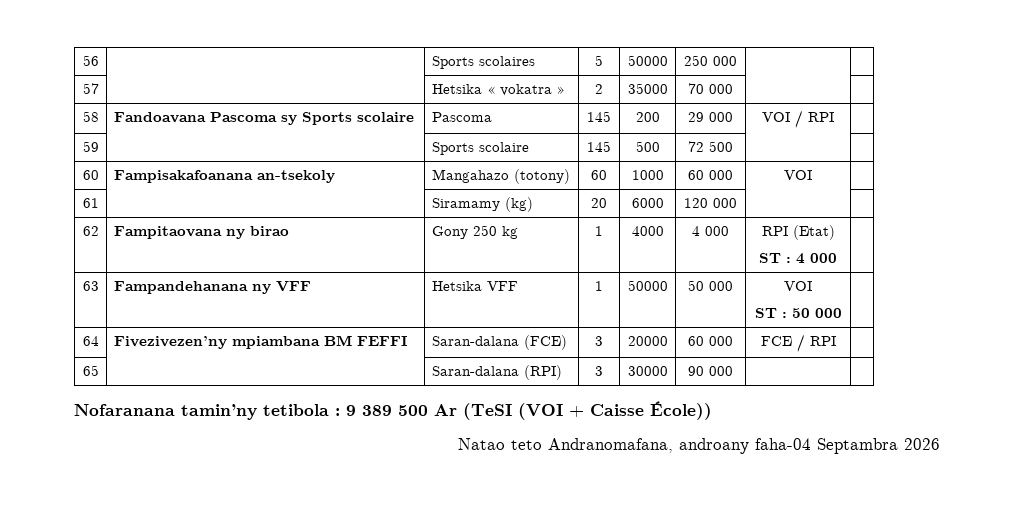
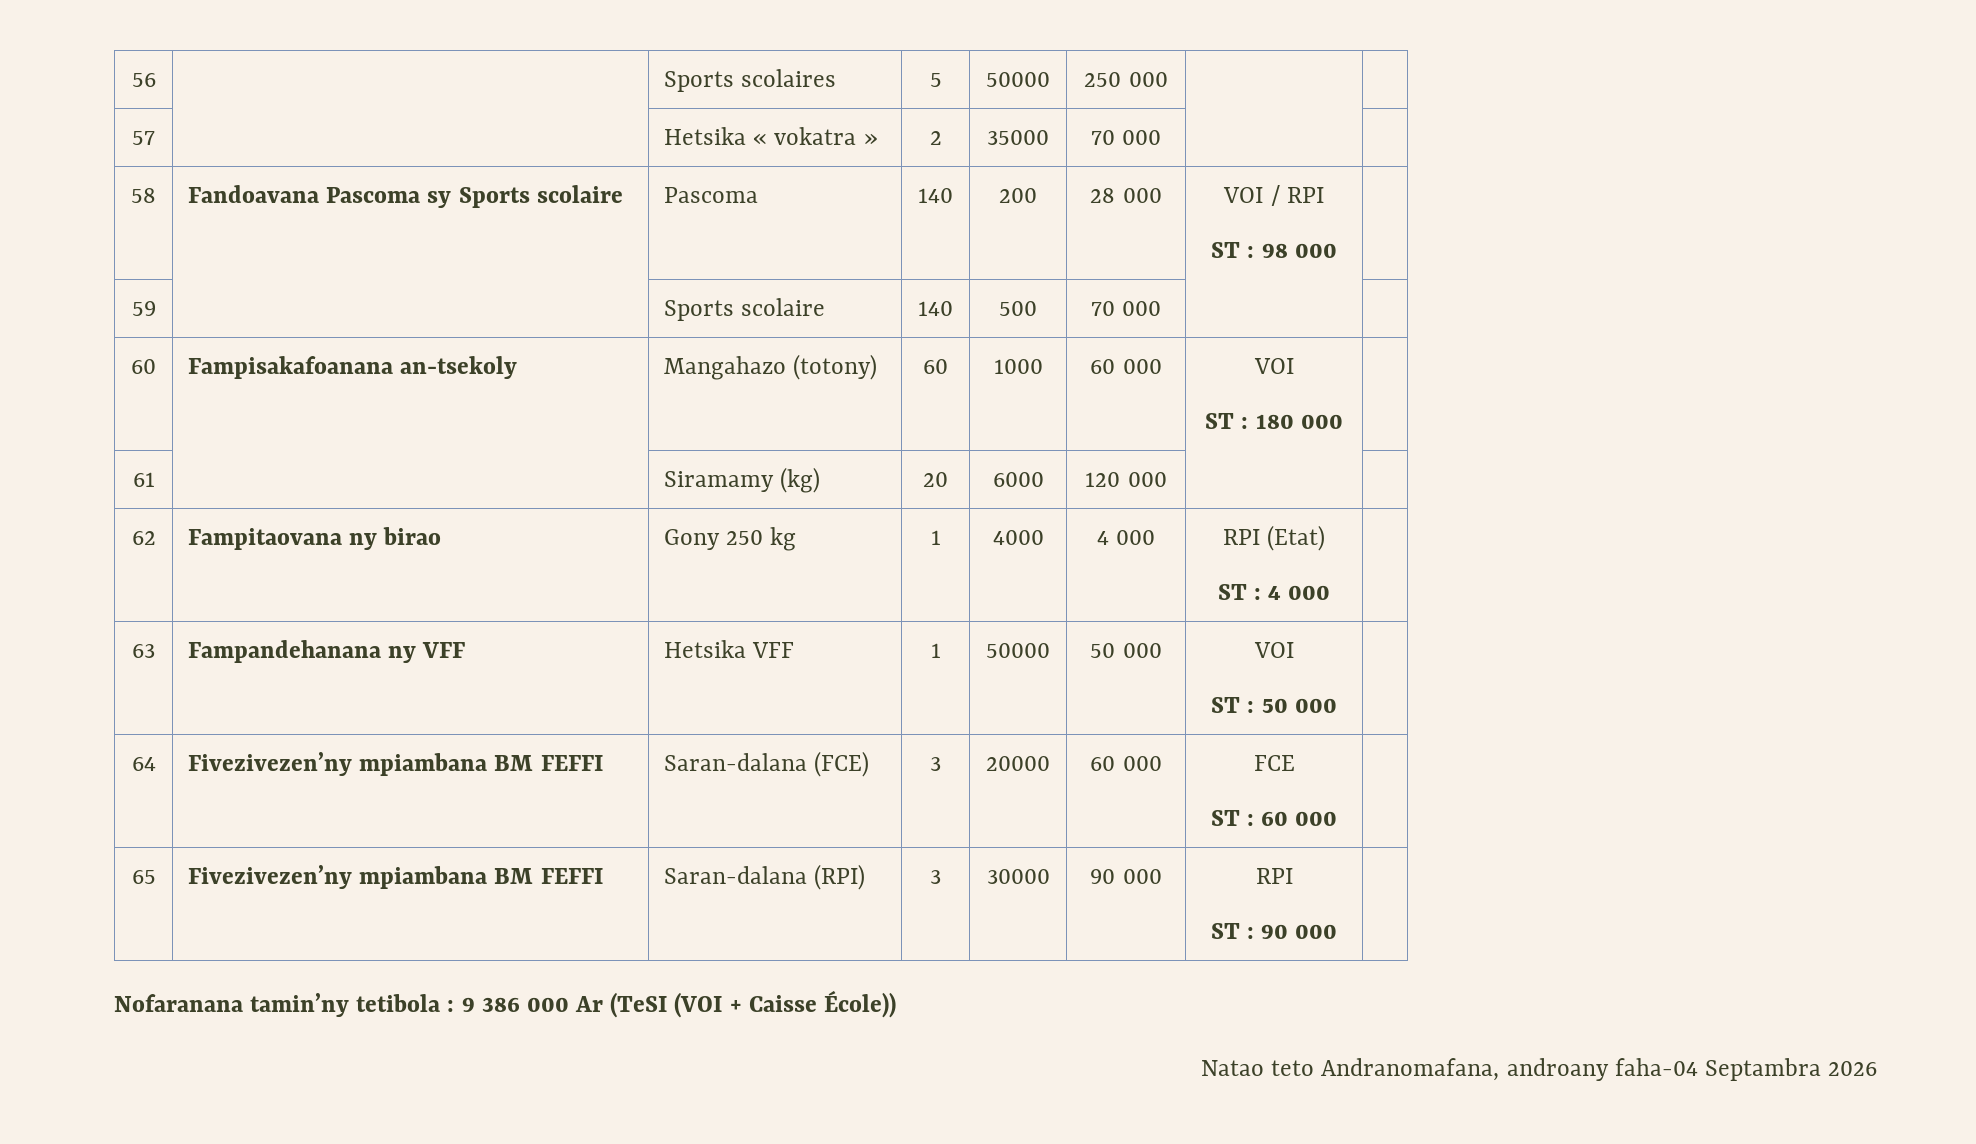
[587,111,611,122] 145 -> [918,188,953,203] 140
[688,112,704,122] 29 -> [1090,188,1116,203] 28
(834, 117) none -> [1211,242,1337,258] // ST : 98 000
[587,141,611,152] [635,141,660,152] [688,141,733,152] 145 | 500 | 72 500 -> [918,301,953,316] [999,301,1037,316] [1090,301,1162,316] 140 | 500 | 70 000
(812, 175) none -> [1205,413,1343,429] // ST : 180 000
[796,334,836,352] [82,365,99,376] / RPI | // 65 | -> [1210,810,1338,826] [131,870,156,884] [188,865,603,889] // ST : 60 000 | // 65 | Fivezivezen’ny mpiambana BM FEFFI
(733, 371) none -> [1255,868,1293,884] [1210,923,1338,939] RPI // ST : 90 000
[362,405,428,416] 389 500 -> [481,997,569,1012] 386 000

